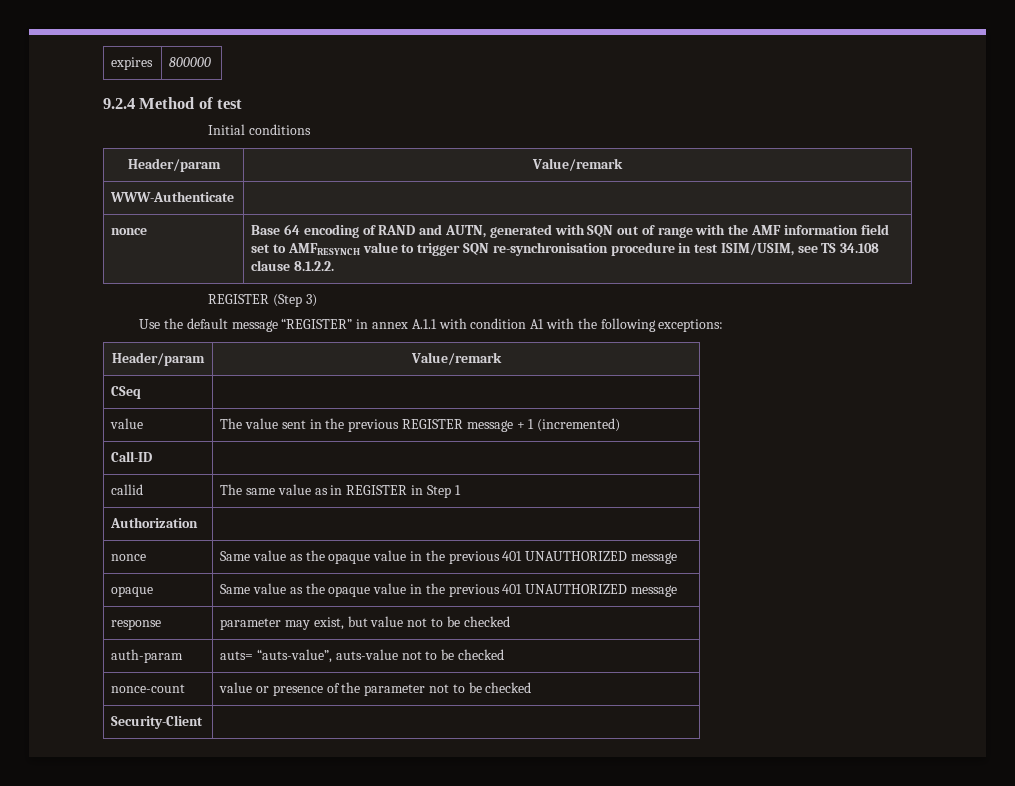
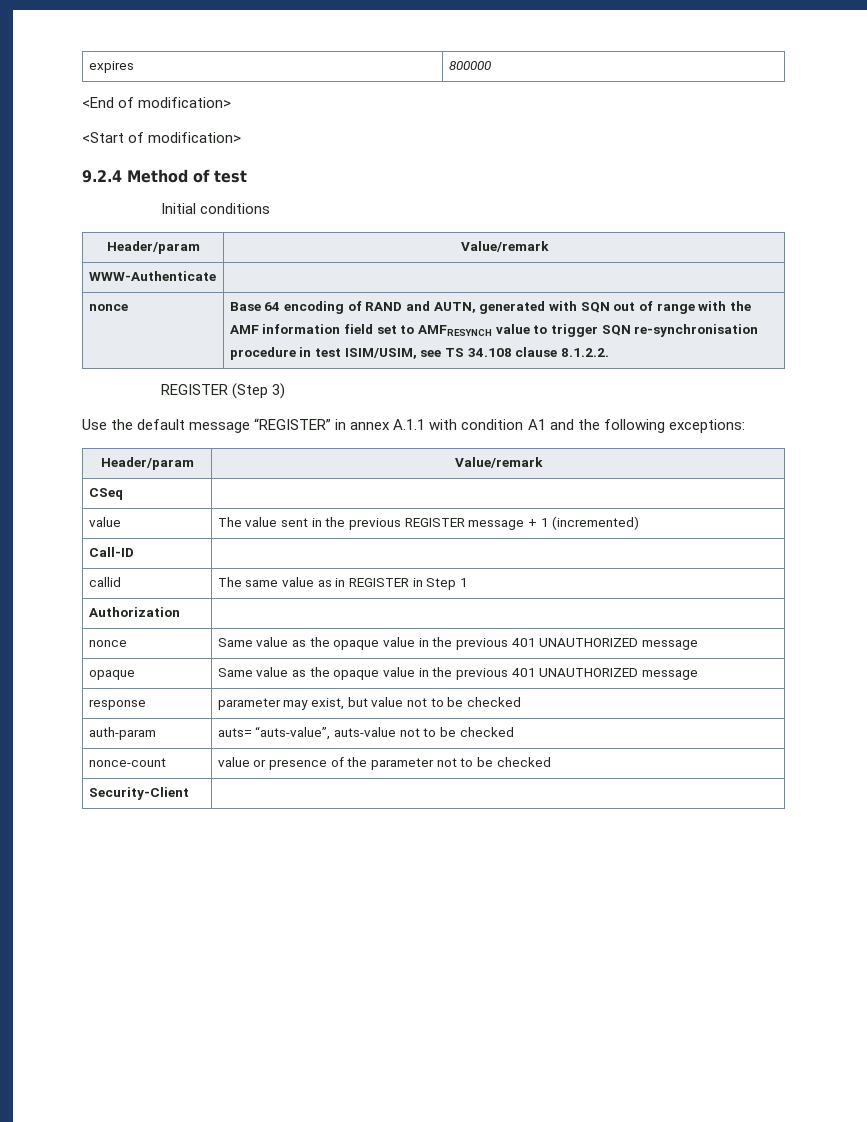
(212, 62) none -> [82,97,232,108] [82,132,242,143] // <End of modification> // <Start of modification>
[545,318,574,329] with -> [549,419,574,430] and

